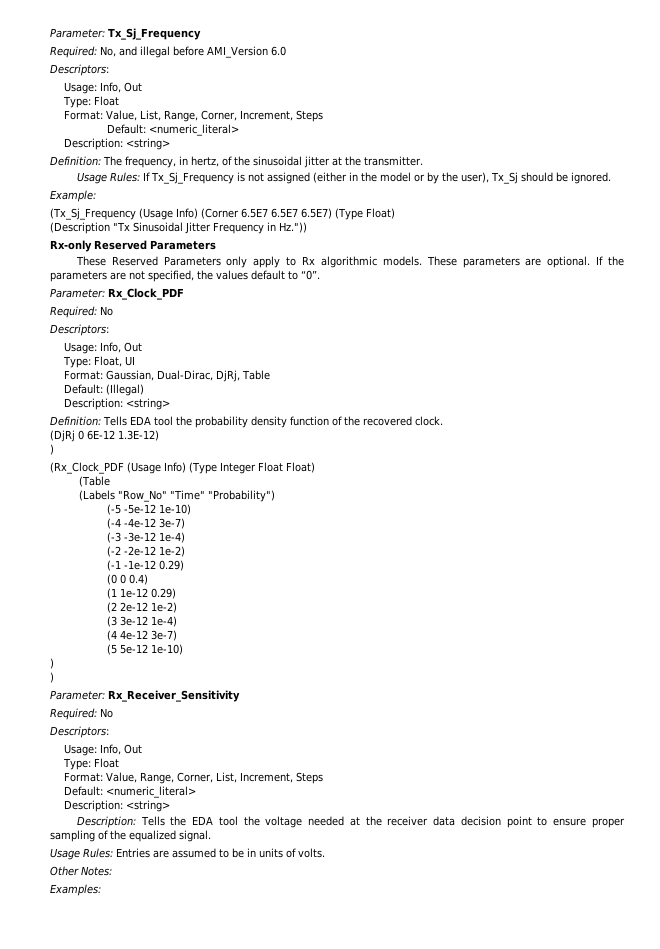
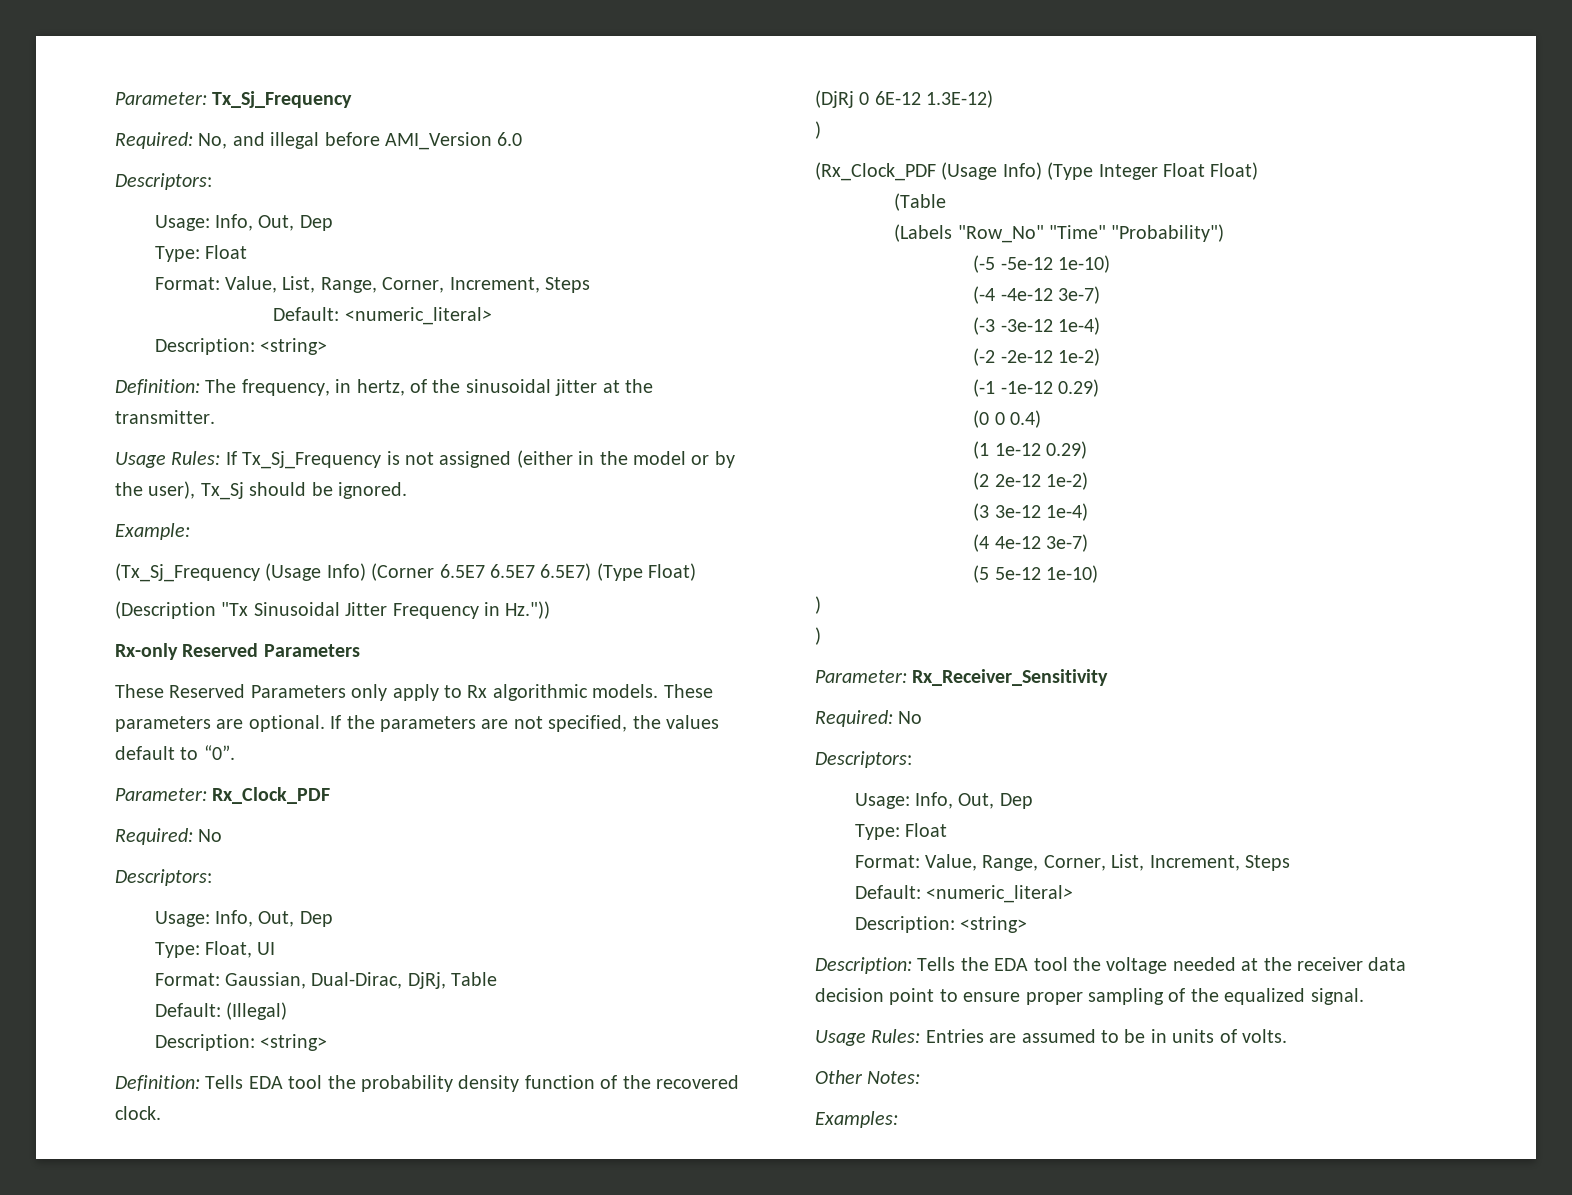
[124,82,143,92] Out -> [258,215,333,231] Out, Dep
[124,342,143,352] Out -> [258,911,333,927] Out, Dep
[124,744,143,754] Out -> [958,793,1033,809] Out, Dep

